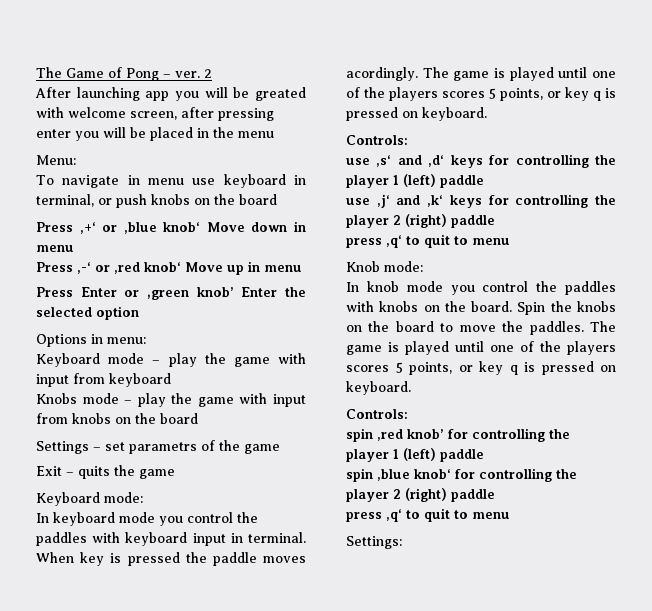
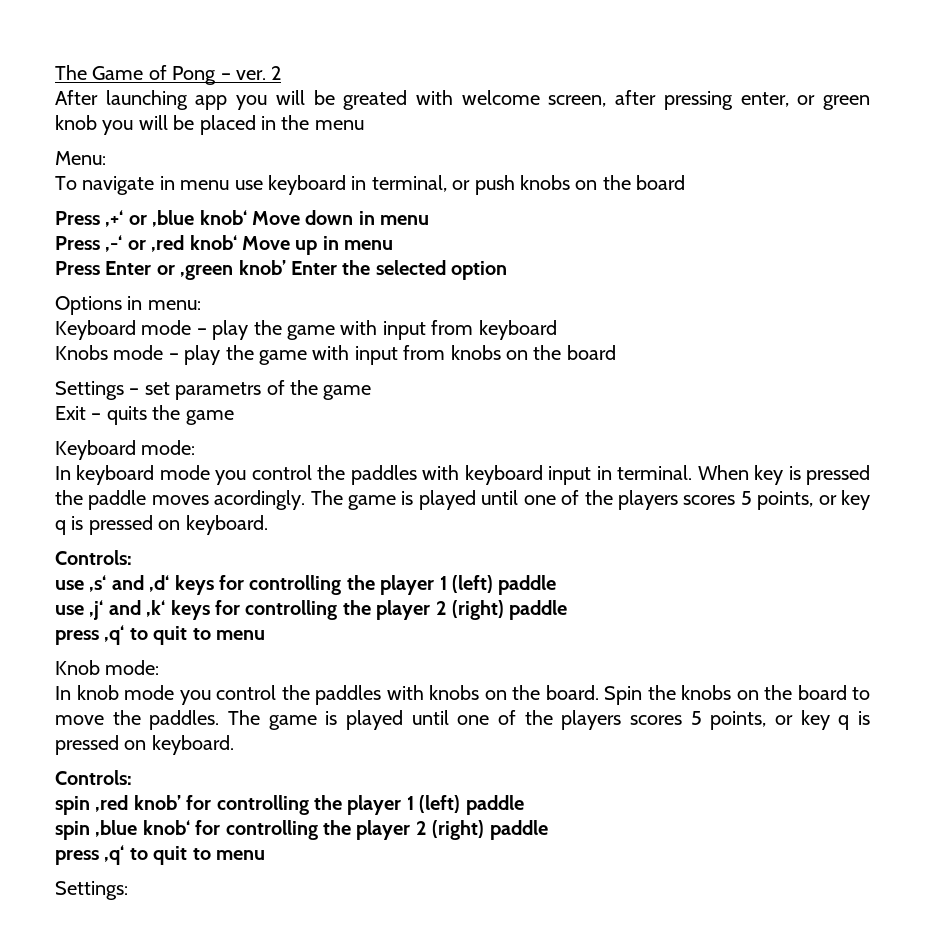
[36,129,71,138] enter -> [740,92,870,110] [55,115,97,130] enter, or green knob

